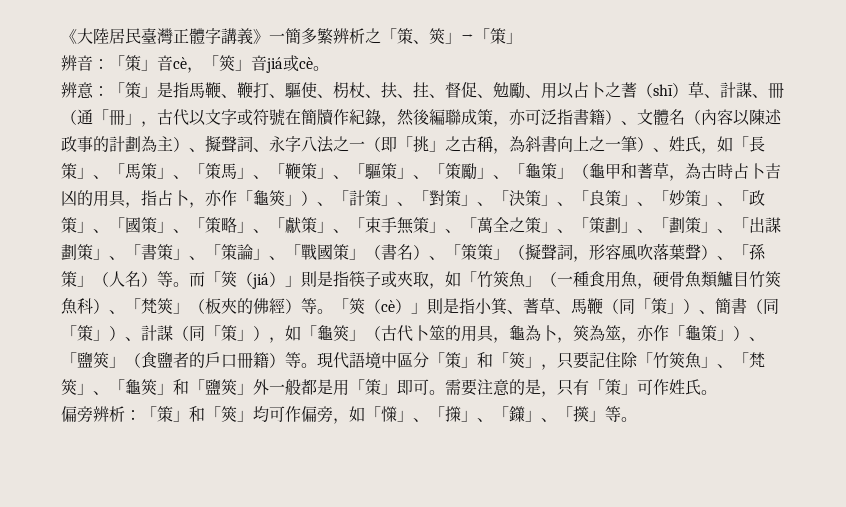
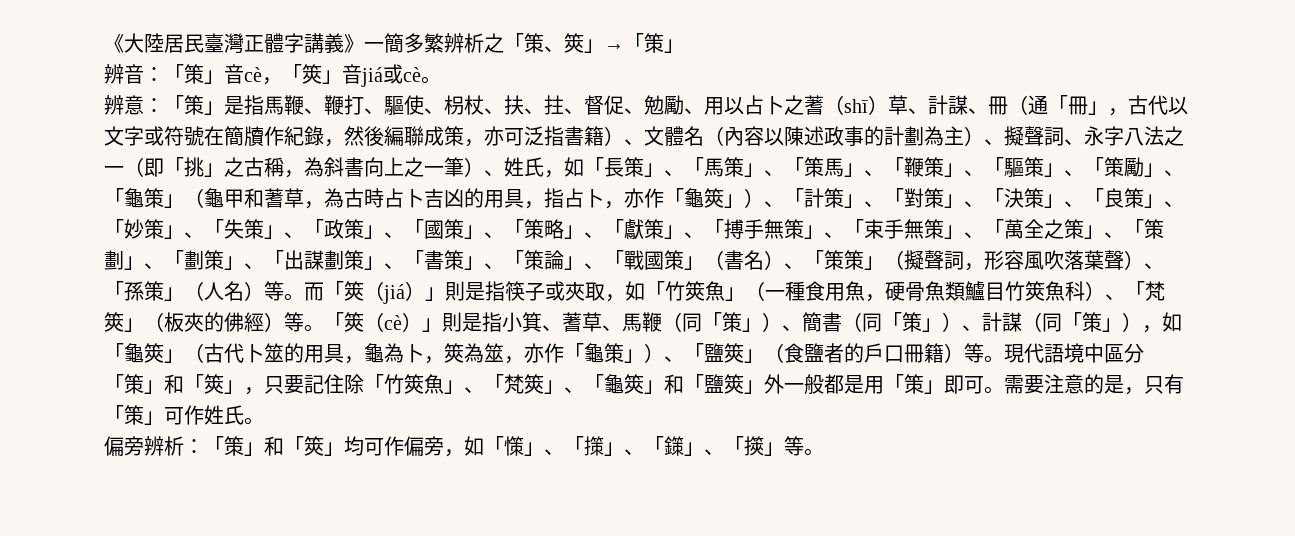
(749, 197) none -> [224,219,324,239] 失策」、「
(365, 224) none -> [724,219,864,239] 搏手無策」、「

